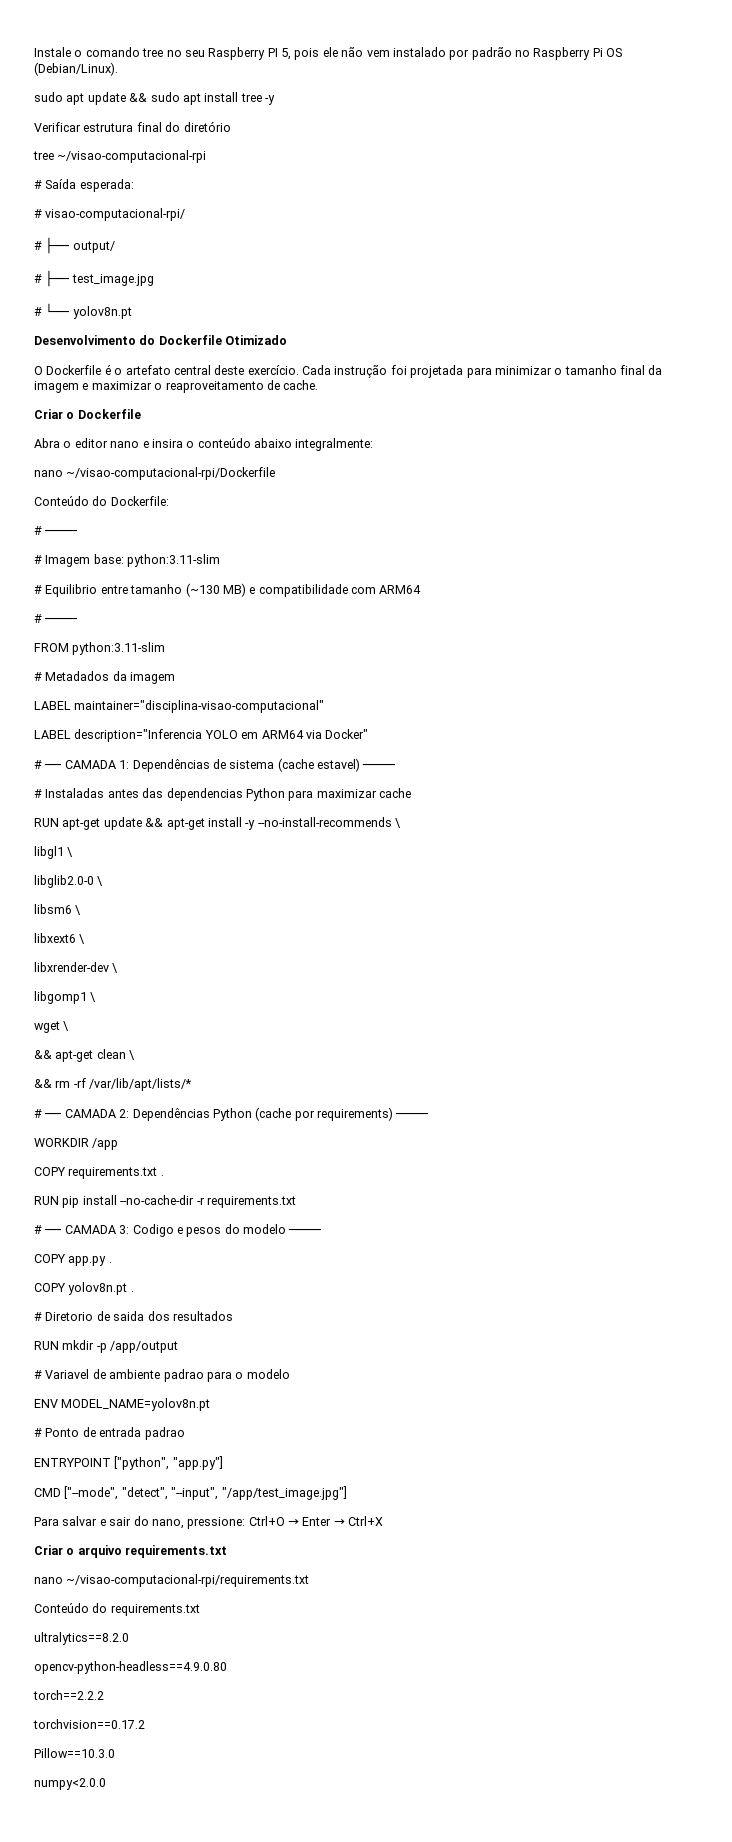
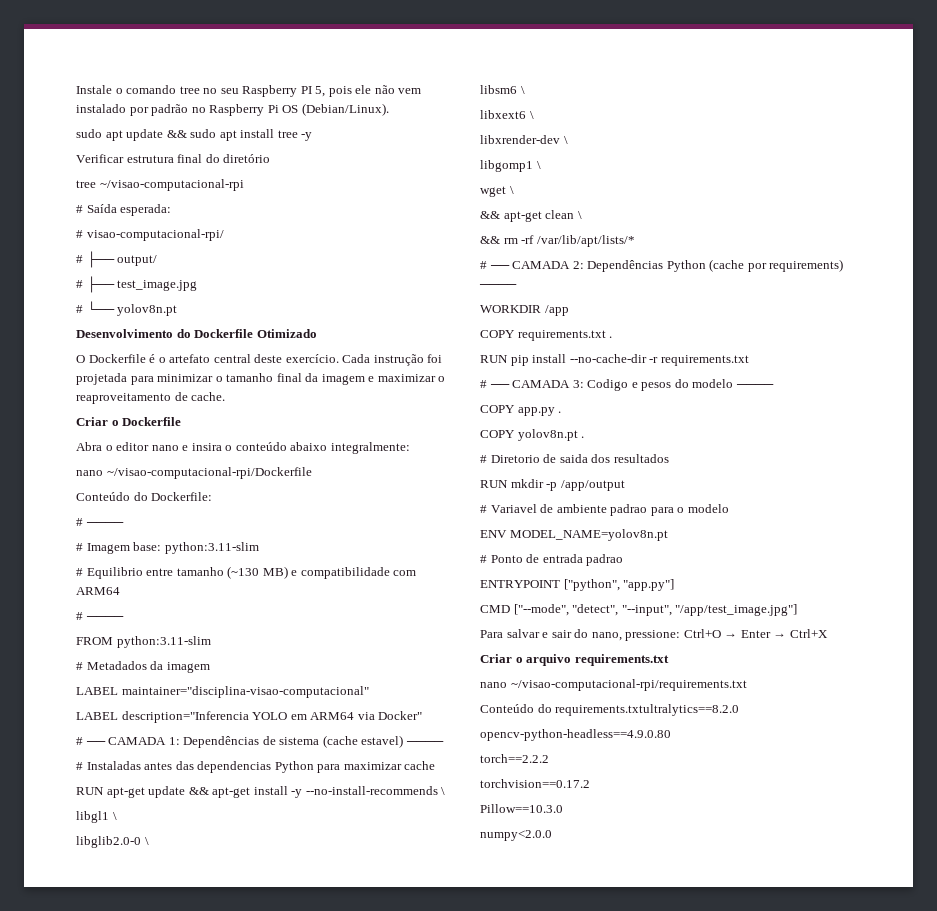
[110,1604,200,1616] [34,1632,129,1645] requirements.txt // ultralytics==8.2.0 -> [555,704,740,716] requirements.txtultralytics==8.2.0

